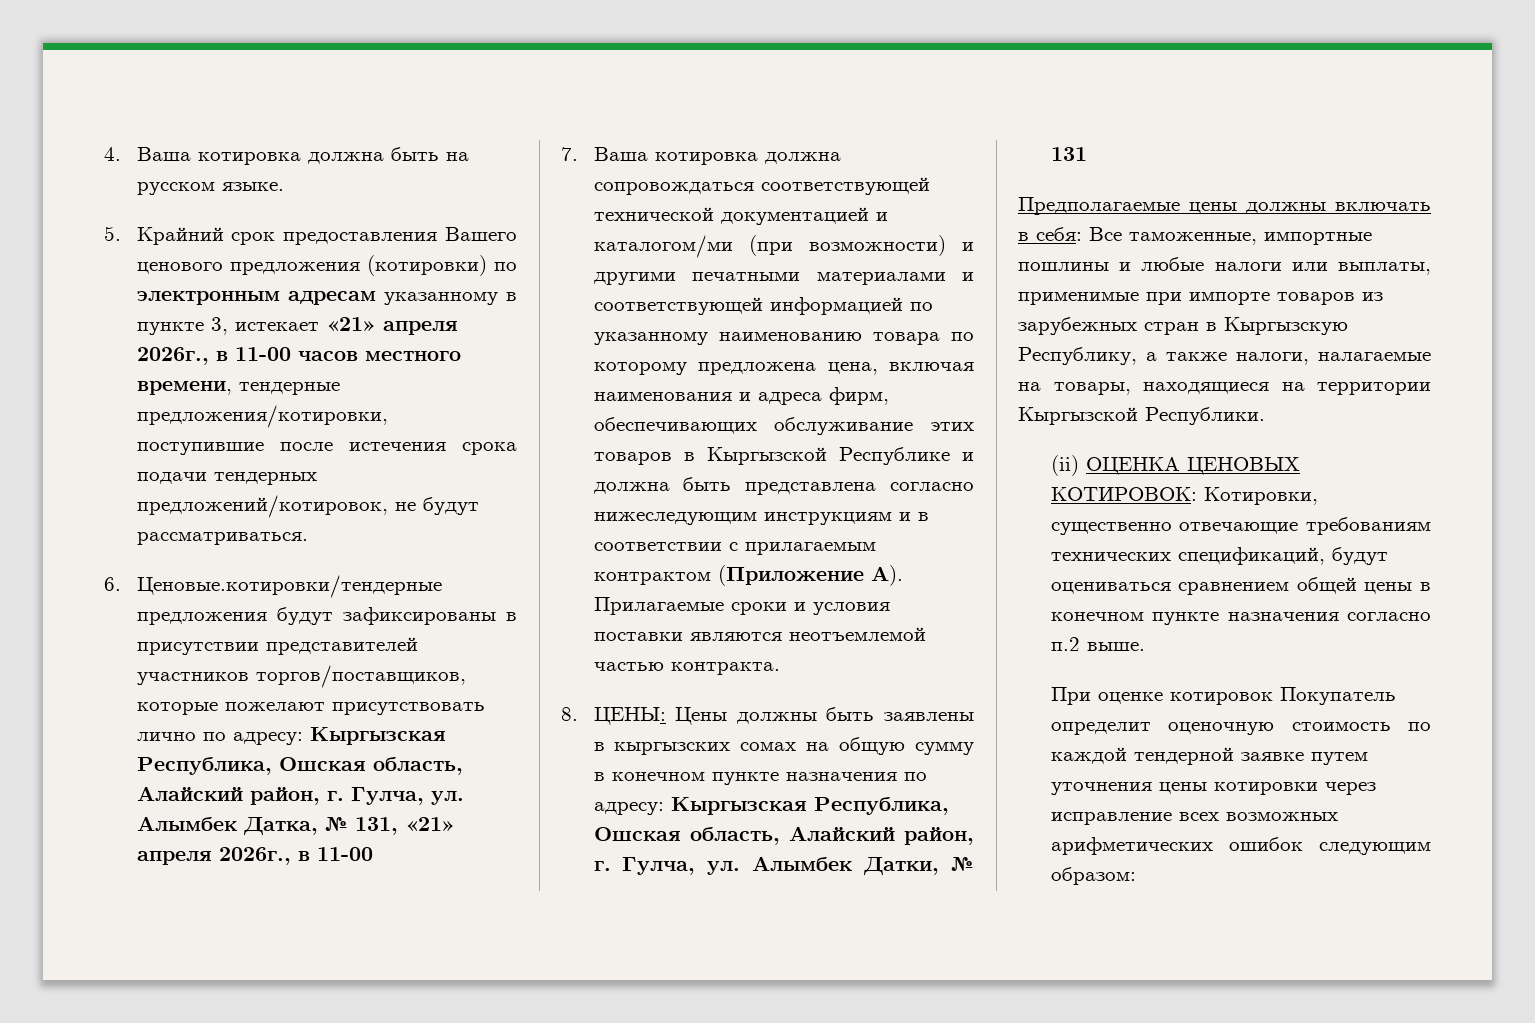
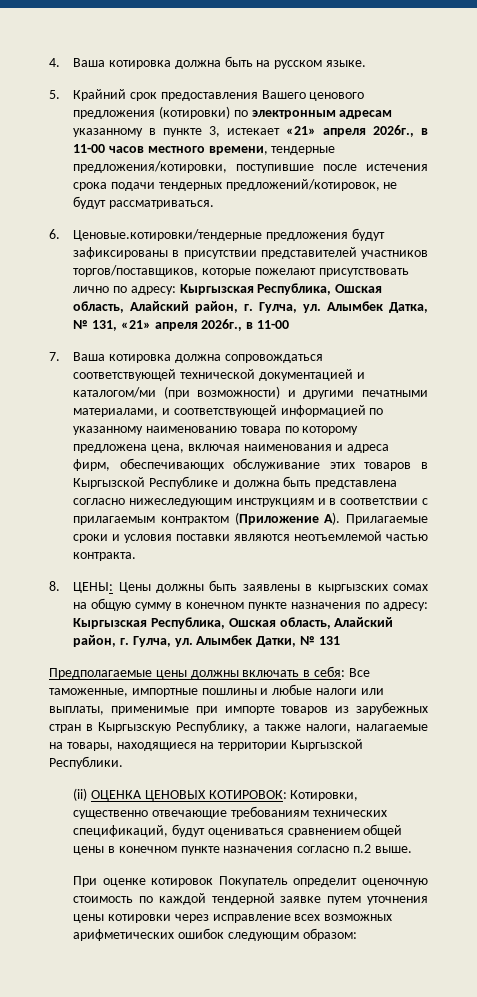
[816,272,946,285] материалами -> [73,408,159,417] материалами,

